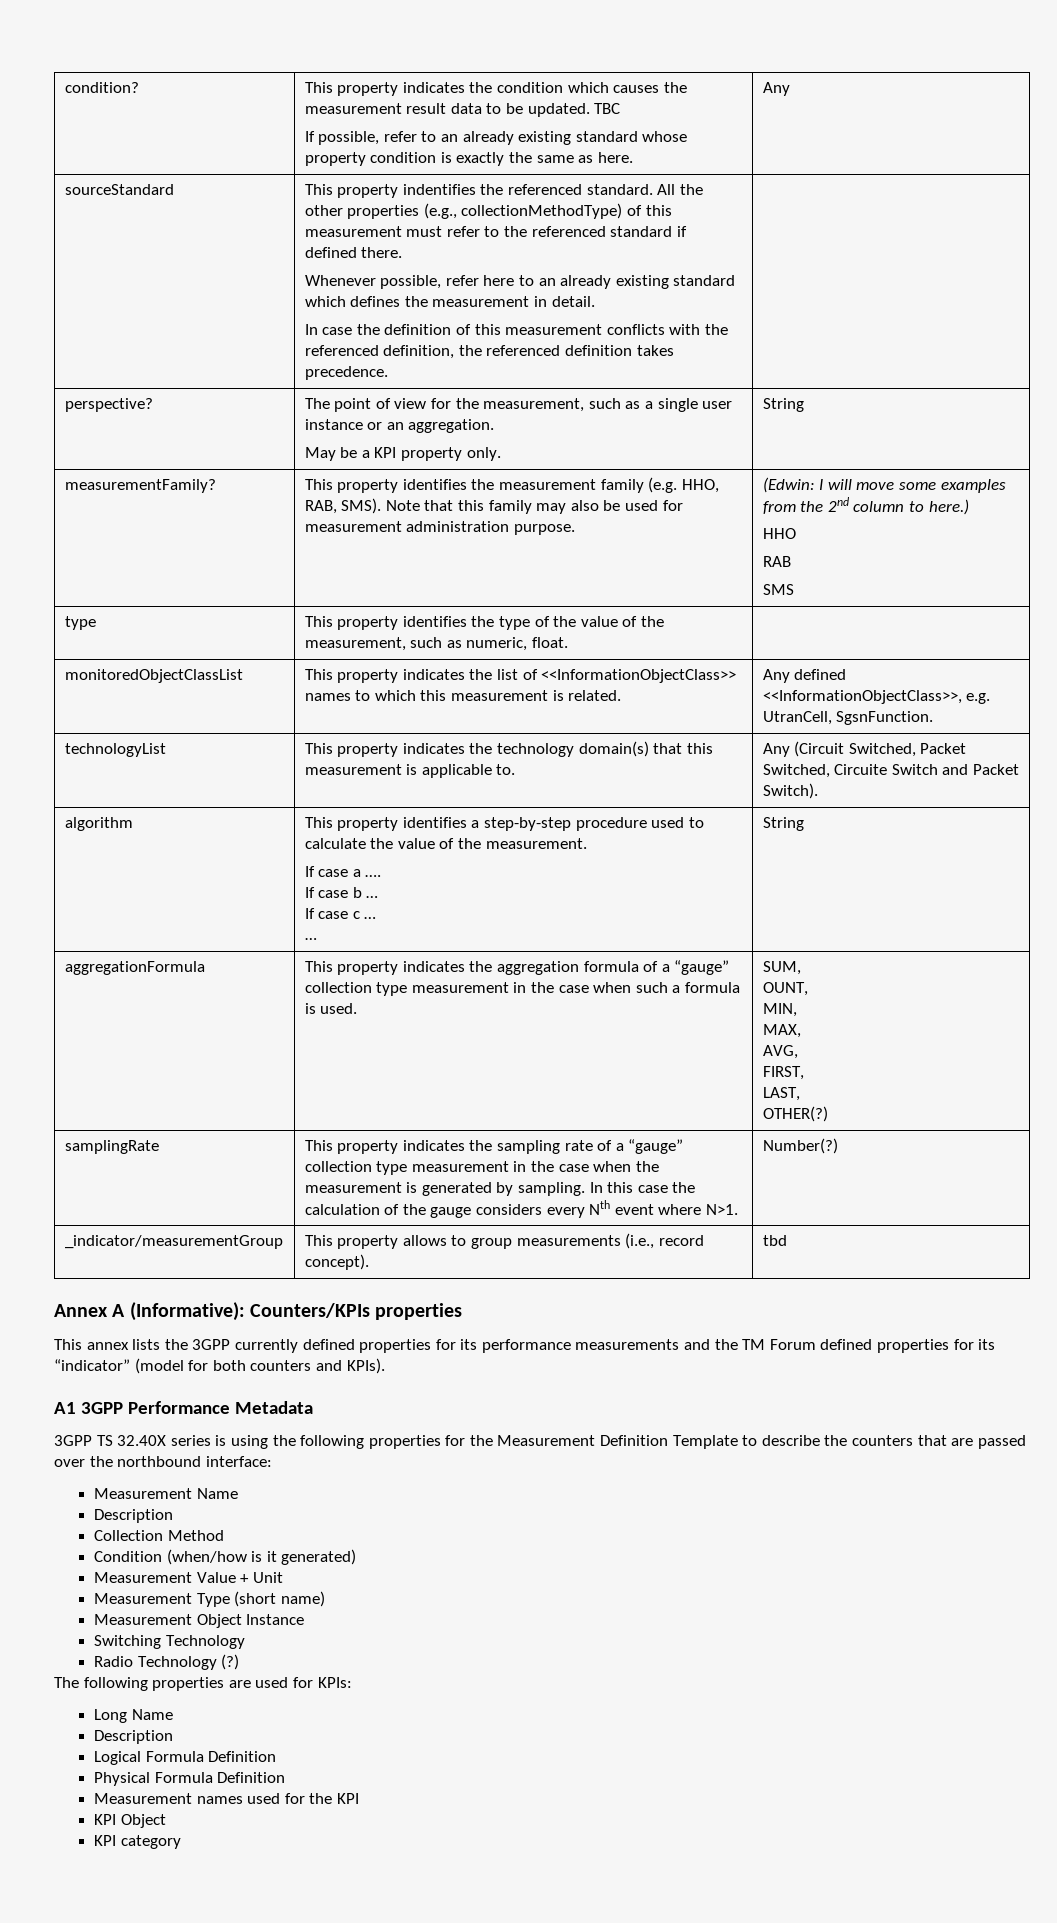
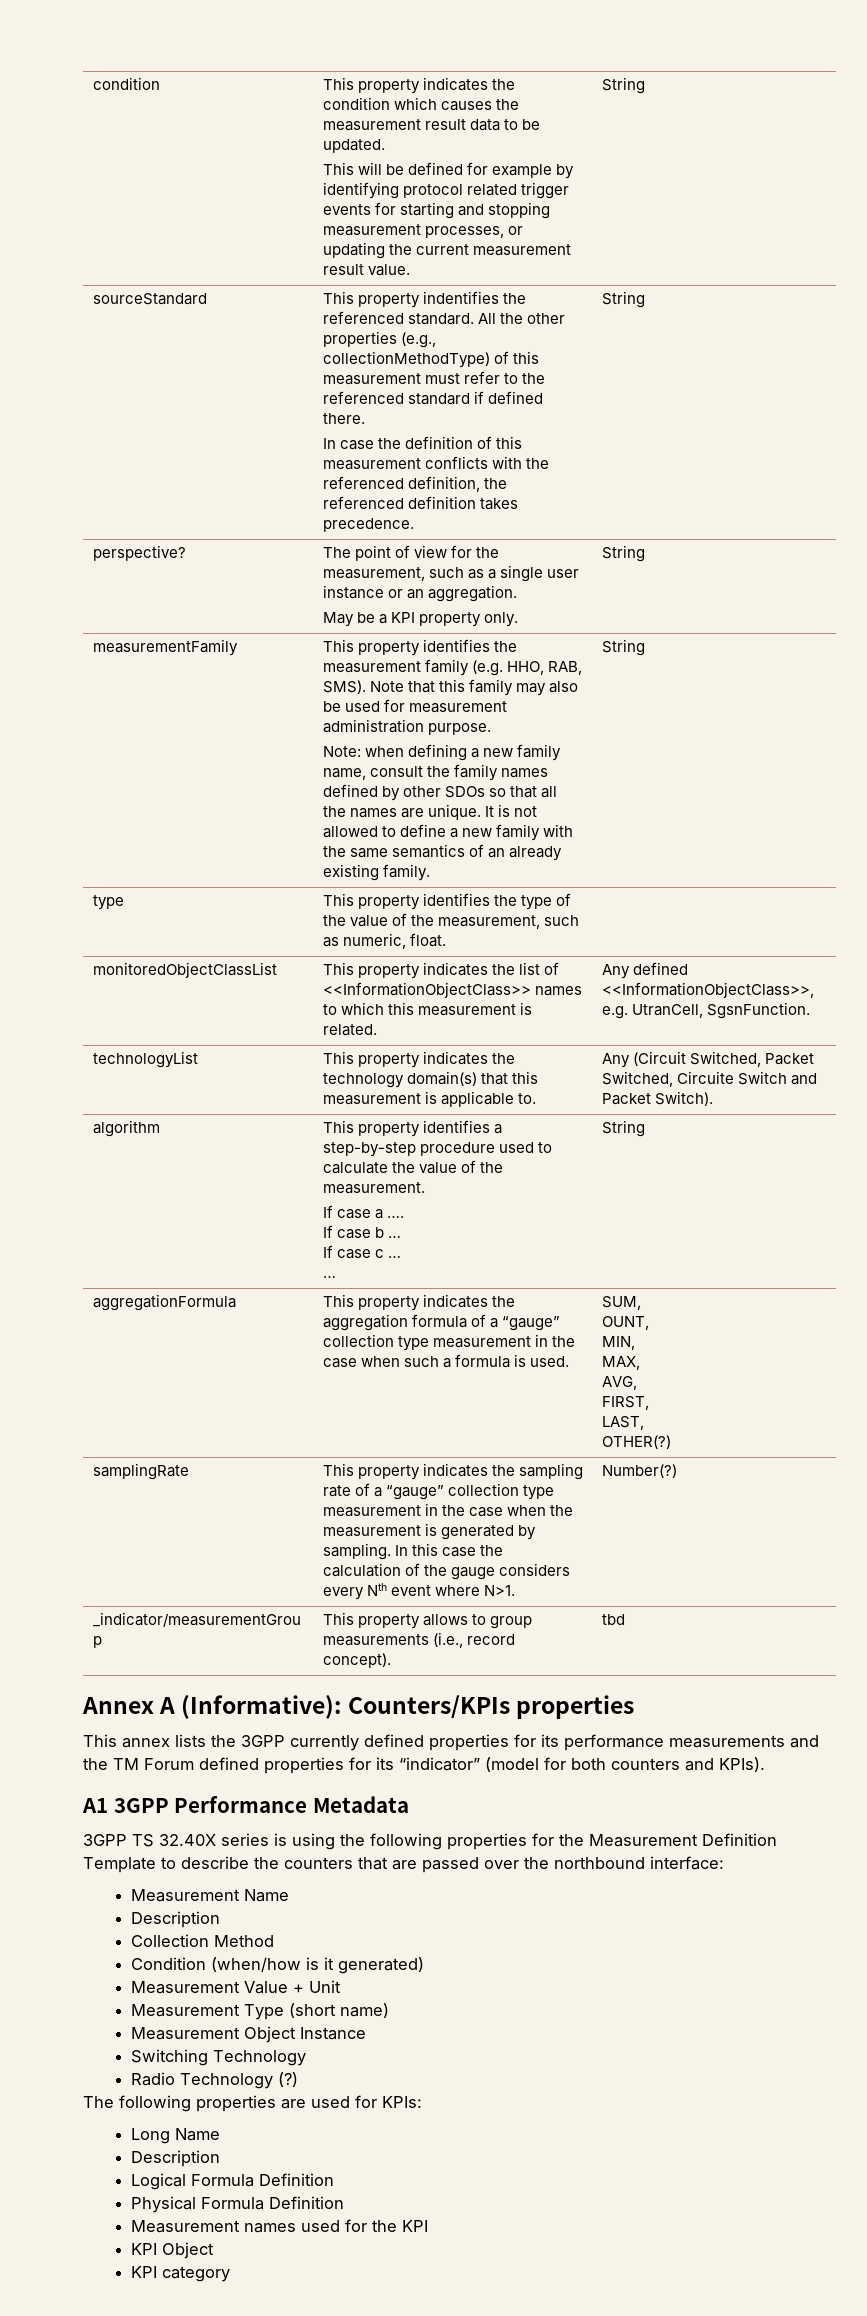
[64,82,139,93] condition? -> [92,77,160,90] condition
[594,103,621,114] [304,131,688,145] [304,152,633,166] [762,82,790,96] TBC // If possible, refer to an already existing standard whose property condition is exactly the same as here. | Any -> [322,162,575,179] [322,182,569,199] [322,202,550,219] [322,224,523,238] [322,242,571,259] [322,264,410,276] [601,77,645,94] // This will be defined for example by identifying protocol related trigger events for starting and stopping measurement processes, or updating the current measurement result value. | String
[304,275,736,289] [304,296,595,307] // Whenever possible, refer here to an already existing standard which defines the measurement in detail. -> (365, 418) none
(388, 373) none -> [601,291,645,308] String
[64,479,216,493] measurementFamily? -> [92,639,238,656] measurementFamily
[762,477,1006,493] [762,497,969,515] [762,528,796,539] [762,556,791,567] [762,584,794,595] | (Edwin: I will move some examples from the 2nd column to here.) // HHO // RAB // SMS -> [322,744,561,761] [322,764,548,781] [322,784,558,801] [322,804,538,820] [322,824,574,841] [322,844,562,861] [322,864,430,881] [601,639,645,656] // Note: when defining a new family name, consult the family names defined by other SDOs so that all the names are unique. It is not allowed to define a new family with the same semantics of an already existing family. | String

